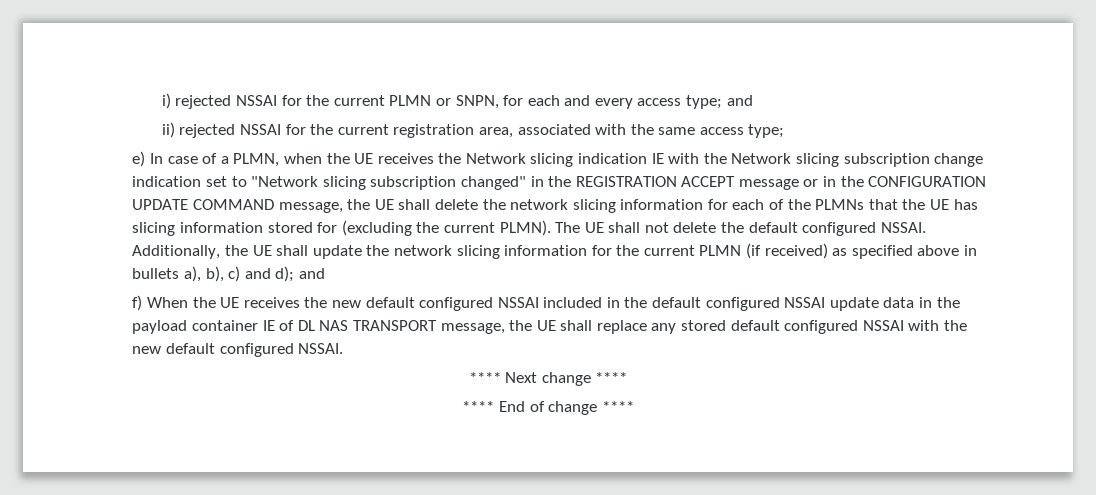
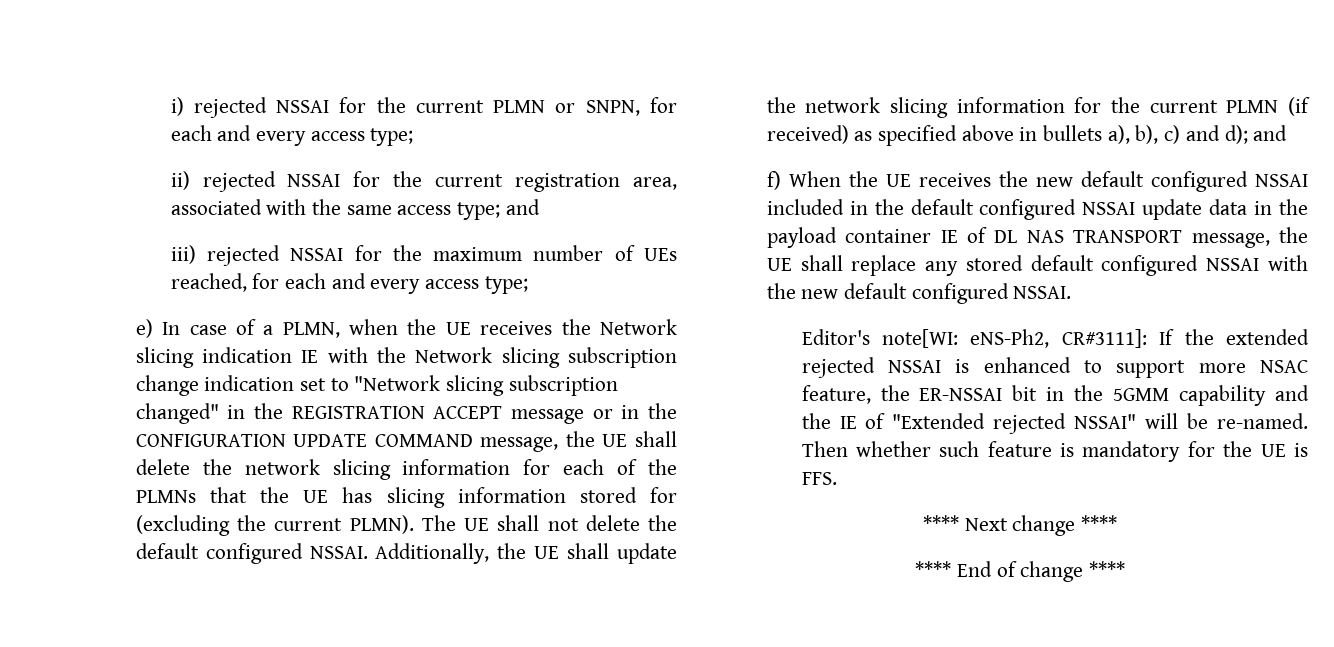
[726,95,753,106] and -> (414, 137) none
(785, 131) none -> [505,199,540,215] [170,245,677,266] [170,273,528,294] and // iii) rejected NSSAI for the maximum number of UEs reached, for each and every access type;
(344, 348) none -> [801,329,1309,348] [801,357,1308,378] [801,385,1309,406] [801,413,1308,434] [801,441,1308,462] [801,472,837,485] // Editor's note[WI: eNS-Ph2, CR#3111]: If the extended rejected NSSAI is enhanced to support more NSAC feature, the ER-NSSAI bit in the 5GMM capability and the IE of "Extended rejected NSSAI" will be re-named. Then whether such feature is mandatory for the UE is FFS.

